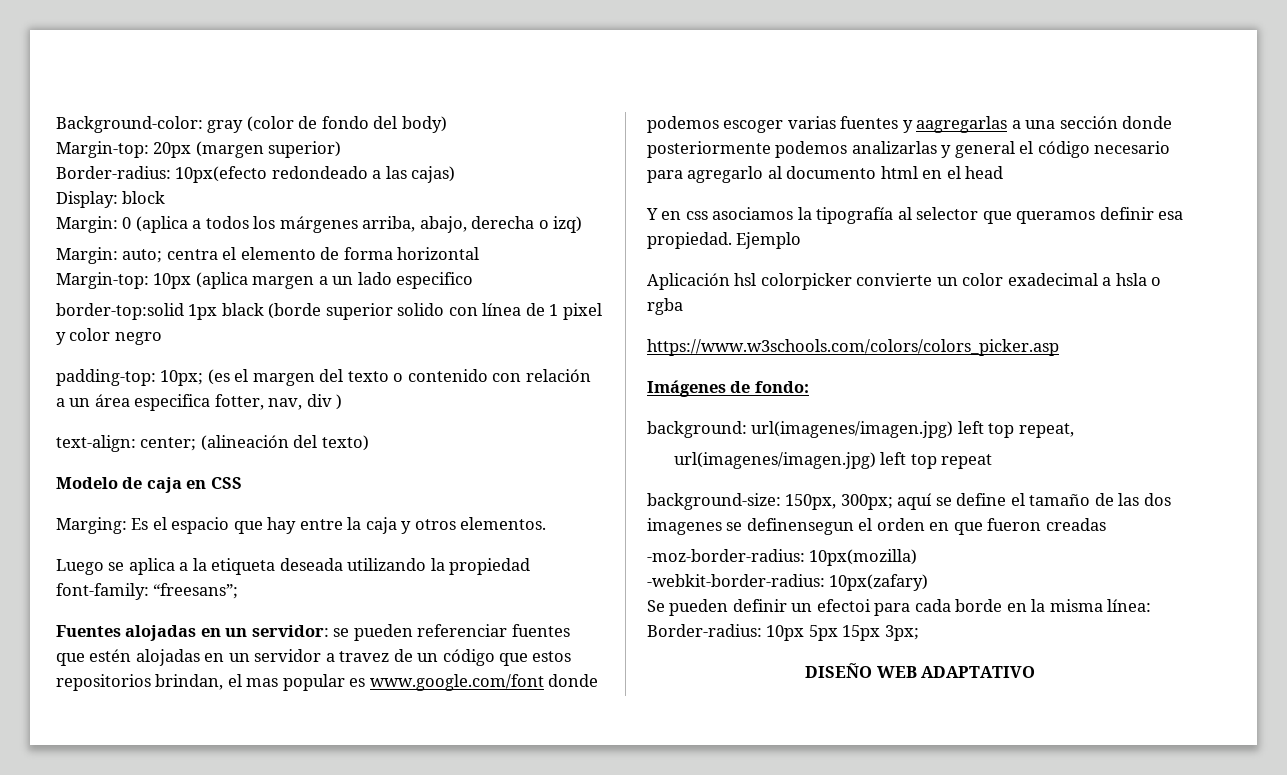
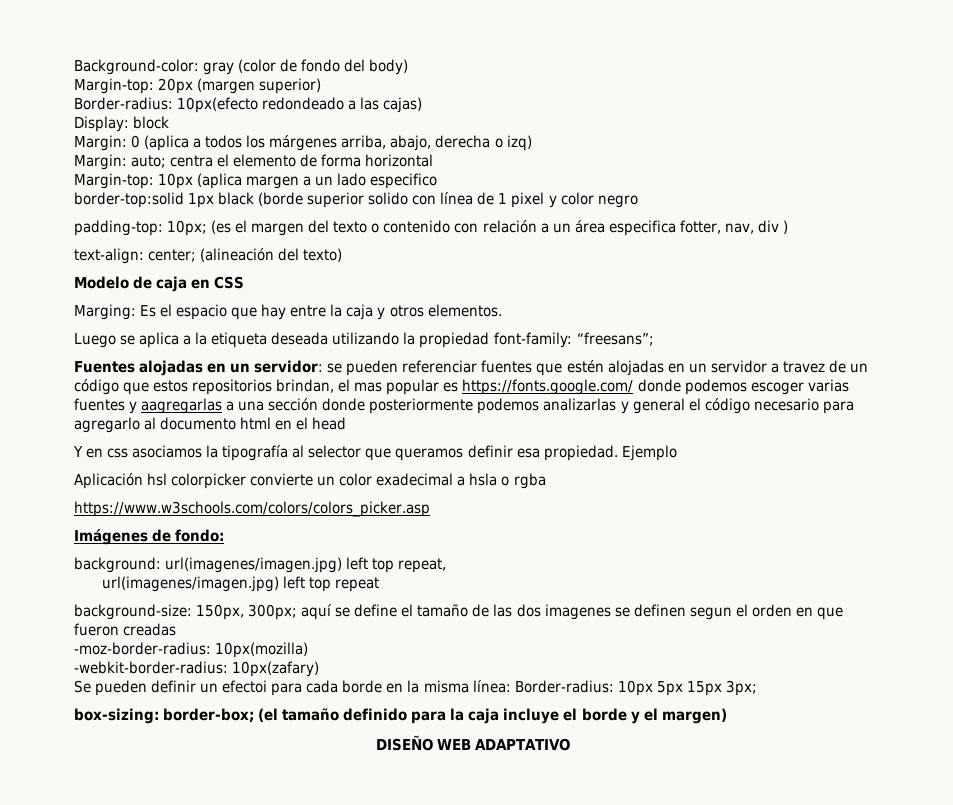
[369,674,544,691] www.google.com/font -> [462,379,634,395] https://fonts.google.com/
[746,518,854,535] definensegun -> [633,604,732,620] definen segun
(919, 633) none -> [74,708,727,724] // box-sizing: border-box; (el tamaño definido para la caja incluye el borde y el margen)

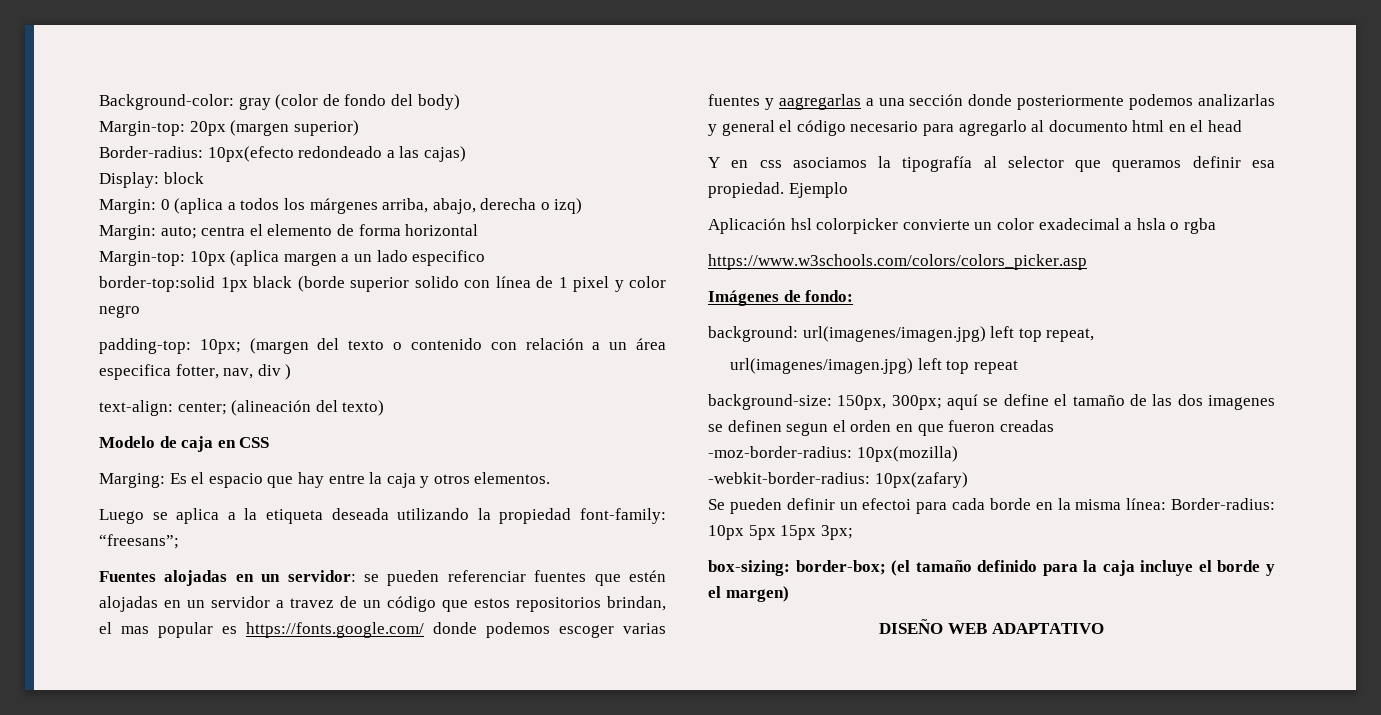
[211,220,305,236] (es el margen -> [249,338,309,354] (margen

